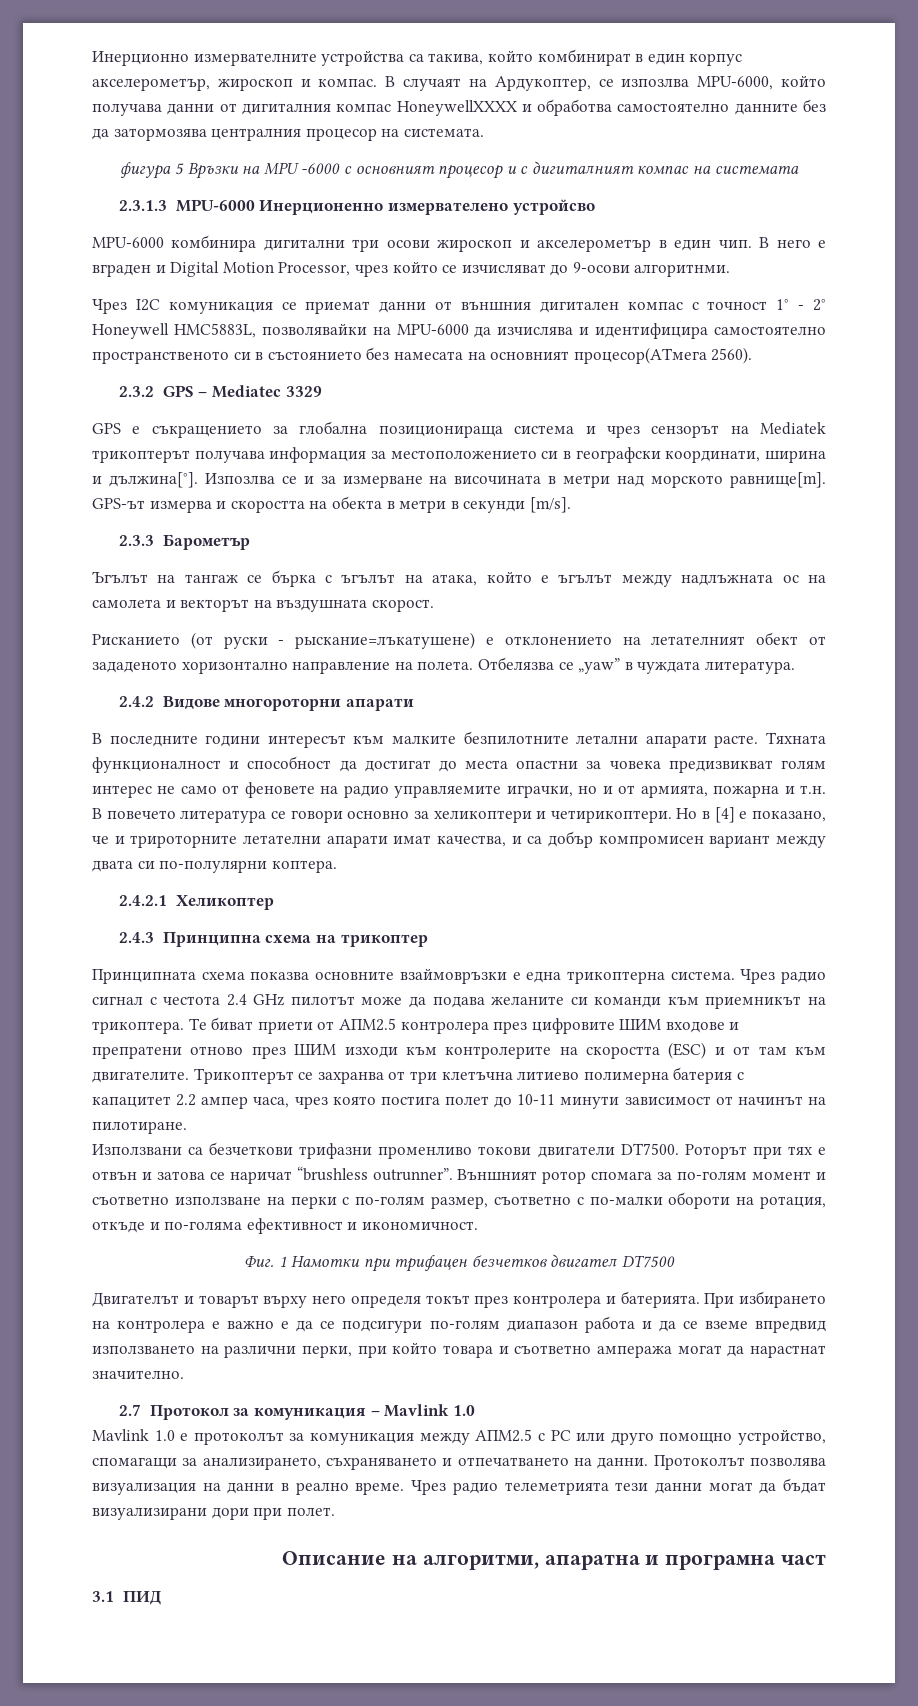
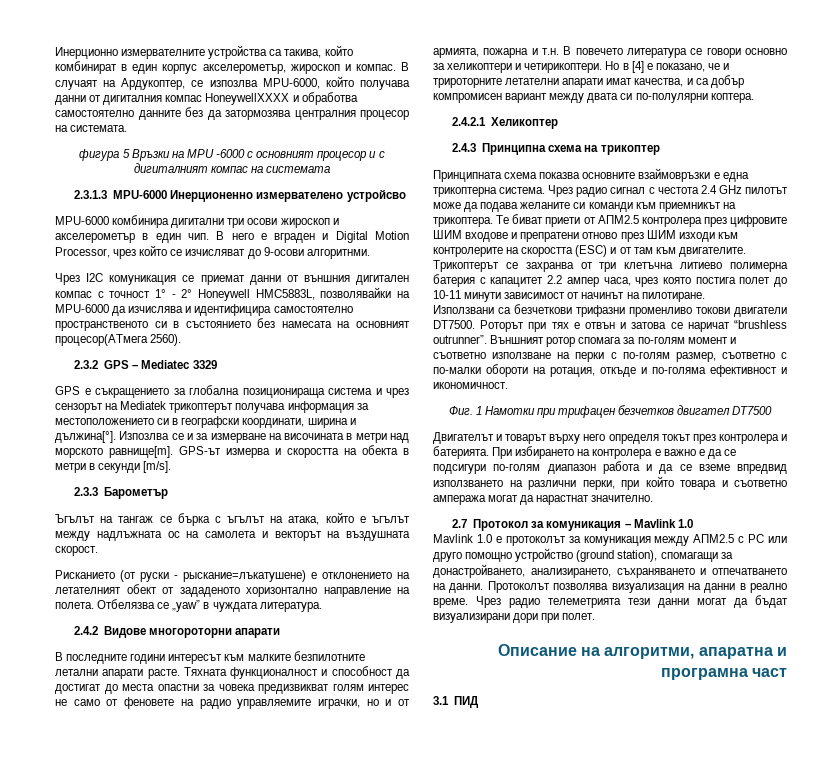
[737,1429,826,1445] устройство, -> [515,548,658,562] устройство (ground station),
(198, 1462) none -> [433,564,525,578] донастройването,

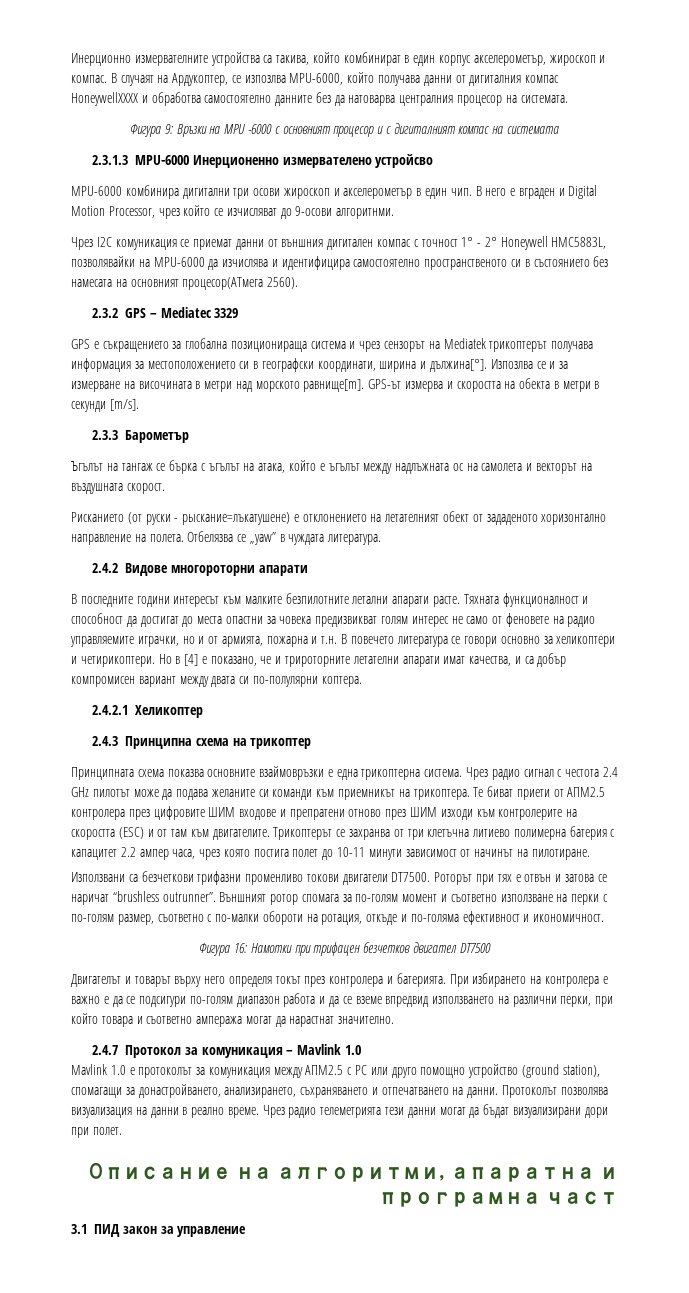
[225,110,291,120] затормозява -> [348,95,396,106] натоварва
[79,149,130,161] фигура 5 -> [130,124,173,137] Фигура 9:
[448,406,482,415] Фиг. 1 -> [199,943,248,956] Фигура 16:
[452,519,468,528] 2.7 -> [92,1045,119,1055] 2.4.7
(478, 702) none -> [122,1226,247,1237] закон за управление

